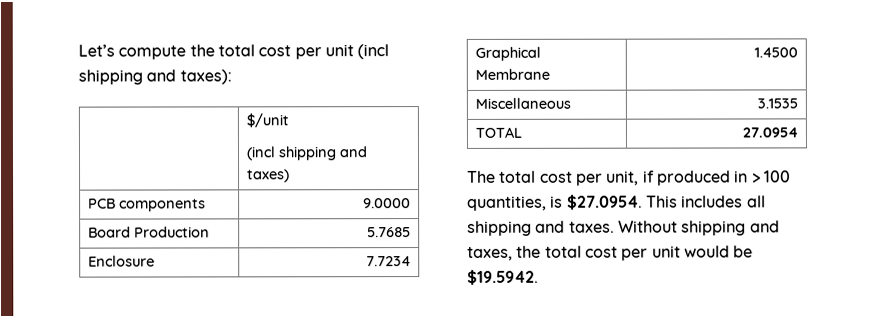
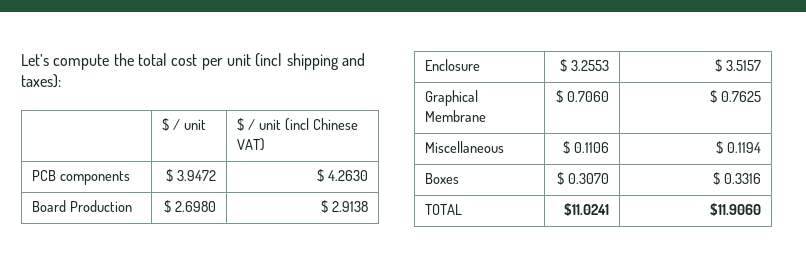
[246,113,290,128] [246,146,368,161] [247,169,291,183] [88,198,207,212] [362,198,411,209] [88,226,211,238] [366,227,411,238] [88,255,156,267] [365,256,411,267] [475,46,542,61] [475,68,551,80] [753,47,798,58] [475,97,572,109] [756,98,798,109] [475,126,523,138] [741,127,798,138] [467,170,791,186] [467,194,766,211] [467,220,780,236] [467,245,754,261] [467,269,539,285] $/unit // (incl shipping and taxes) // PCB components | 9.0000 // Board Production | 5.7685 // Enclosure | 7.7234 // Graphical Membrane | 1.4500 // Miscellaneous | 3.1535 // TOTAL | 27.0954 // The total cost per unit, if produced in > 100 quantities, is $27.0954. This includes all shipping and taxes. Without shipping and taxes, the total cost per unit would be $19.5942. -> [162,118,207,131] [237,118,359,131] [237,138,266,151] [32,170,131,185] [165,169,216,182] [316,169,368,182] [32,200,133,212] [163,200,216,213] [320,200,368,213] [425,59,481,71] [559,59,609,72] [714,59,761,72] [425,90,479,106] [425,110,487,122] [555,90,609,103] [709,90,761,103] [425,141,505,153] [562,141,609,154] [715,141,761,154] [425,173,460,184] [556,172,609,185] [712,172,761,185] [425,204,463,215] [563,203,609,216] [709,203,761,216] $ / unit | $ / unit (incl Chinese VAT) // PCB components | $ 3.9472 | $ 4.2630 // Board Production | $ 2.6980 | $ 2.9138 // Enclosure | $ 3.2553 | $ 3.5157 // Graphical Membrane | $ 0.7060 | $ 0.7625 // Miscellaneous | $ 0.1106 | $ 0.1194 // Boxes | $ 0.3070 | $ 0.3316 // TOTAL | $11.0241 | $11.9060

